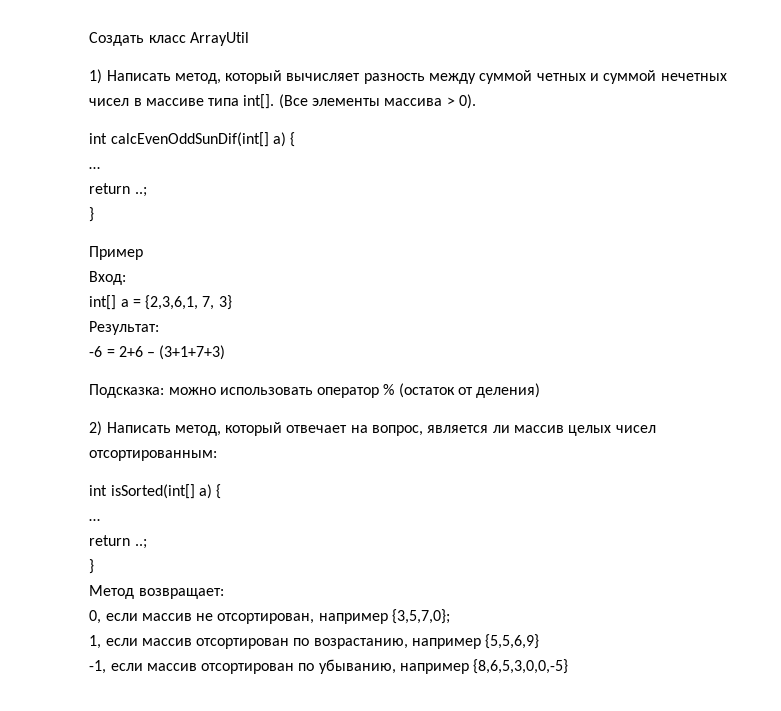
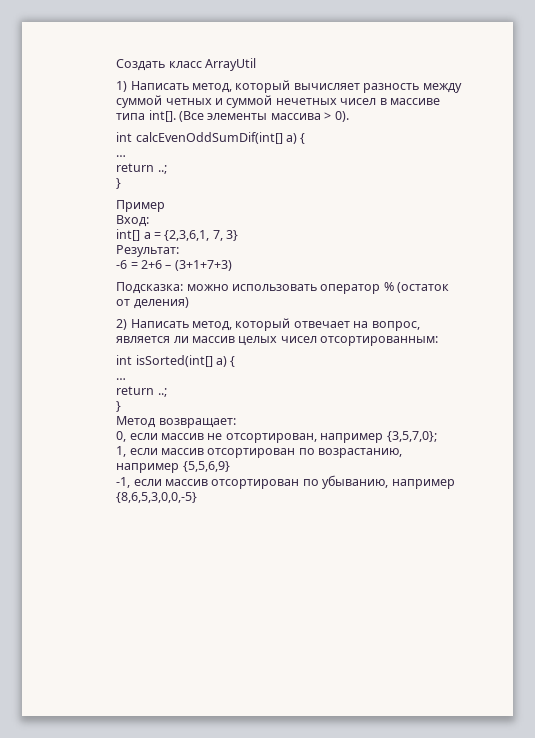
[110,132,269,147] calcEvenOddSunDif(int[] -> [135,132,283,144] calcEvenOddSumDif(int[]

